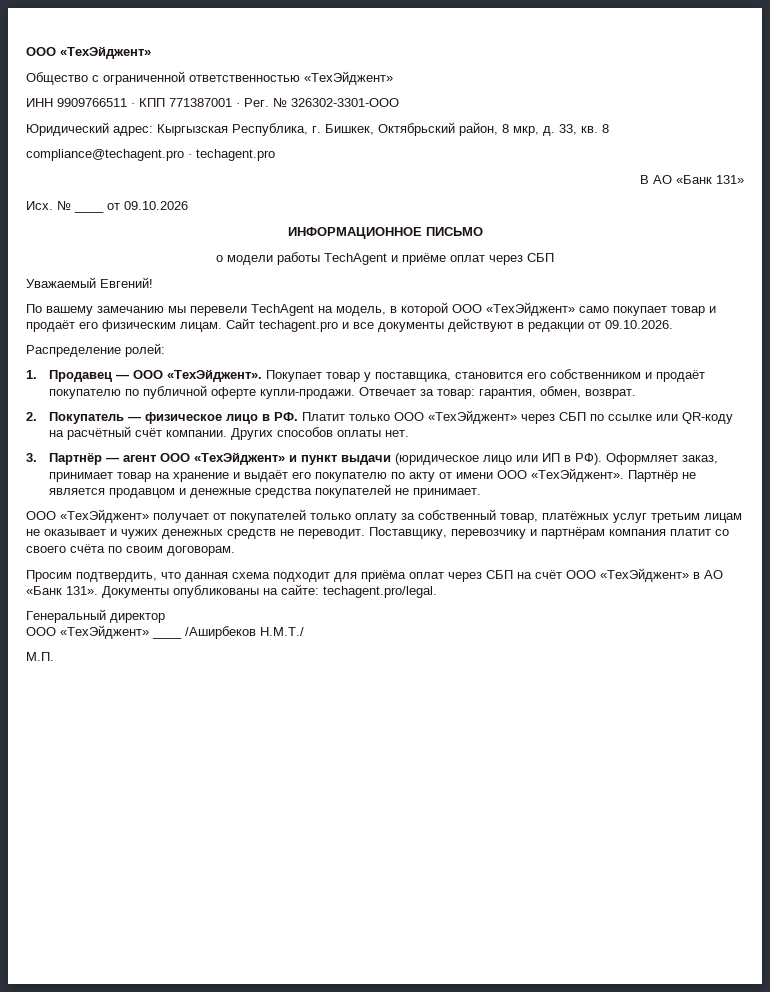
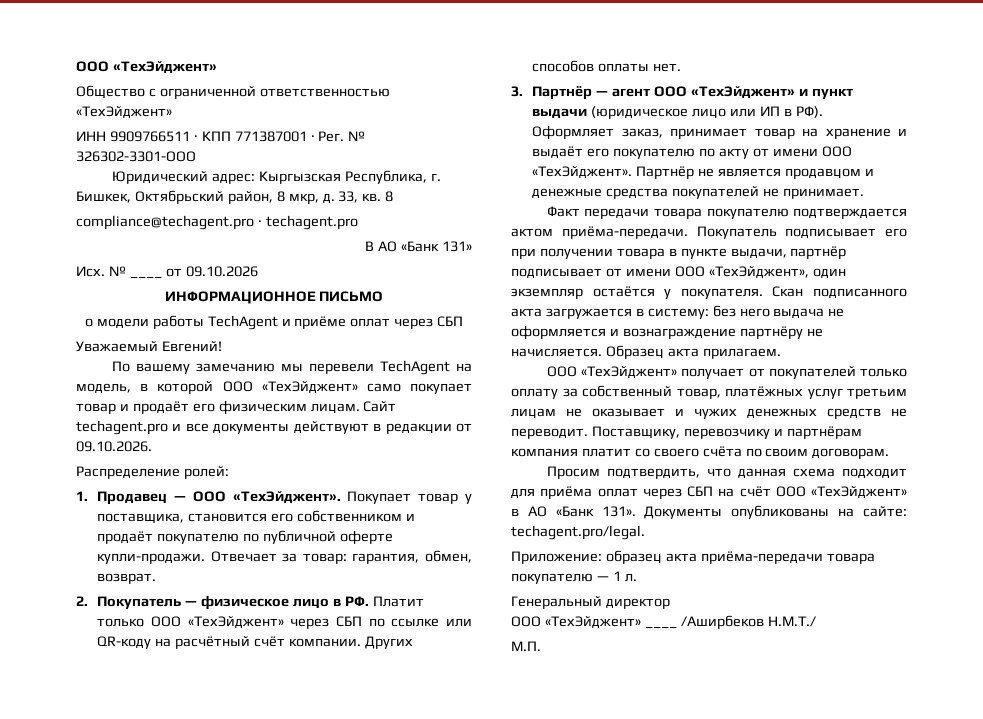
(482, 493) none -> [546,206,907,219] [511,226,907,239] [511,246,847,259] [511,266,846,278] [511,286,907,299] [511,305,845,319] [511,325,823,339] [511,345,781,359] // Факт передачи товара покупателю подтверждается актом приёма-передачи. Покупатель подписывает его при получении товара в пункте выдачи, партнёр подписывает от имени ООО «ТехЭйджент», один экземпляр остаётся у покупателя. Скан подписанного акта загружается в систему: без него выдача не оформляется и вознаграждение партнёру не начисляется. Образец акта прилагаем.
(437, 592) none -> [511,550,875,564] [511,571,637,584] // Приложение: образец акта приёма-передачи товара покупателю — 1 л.

